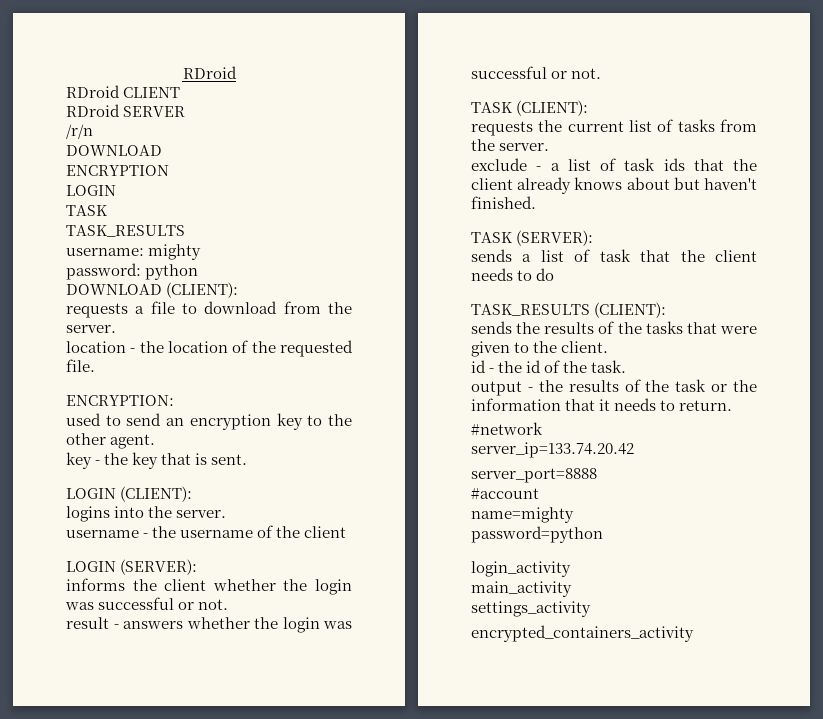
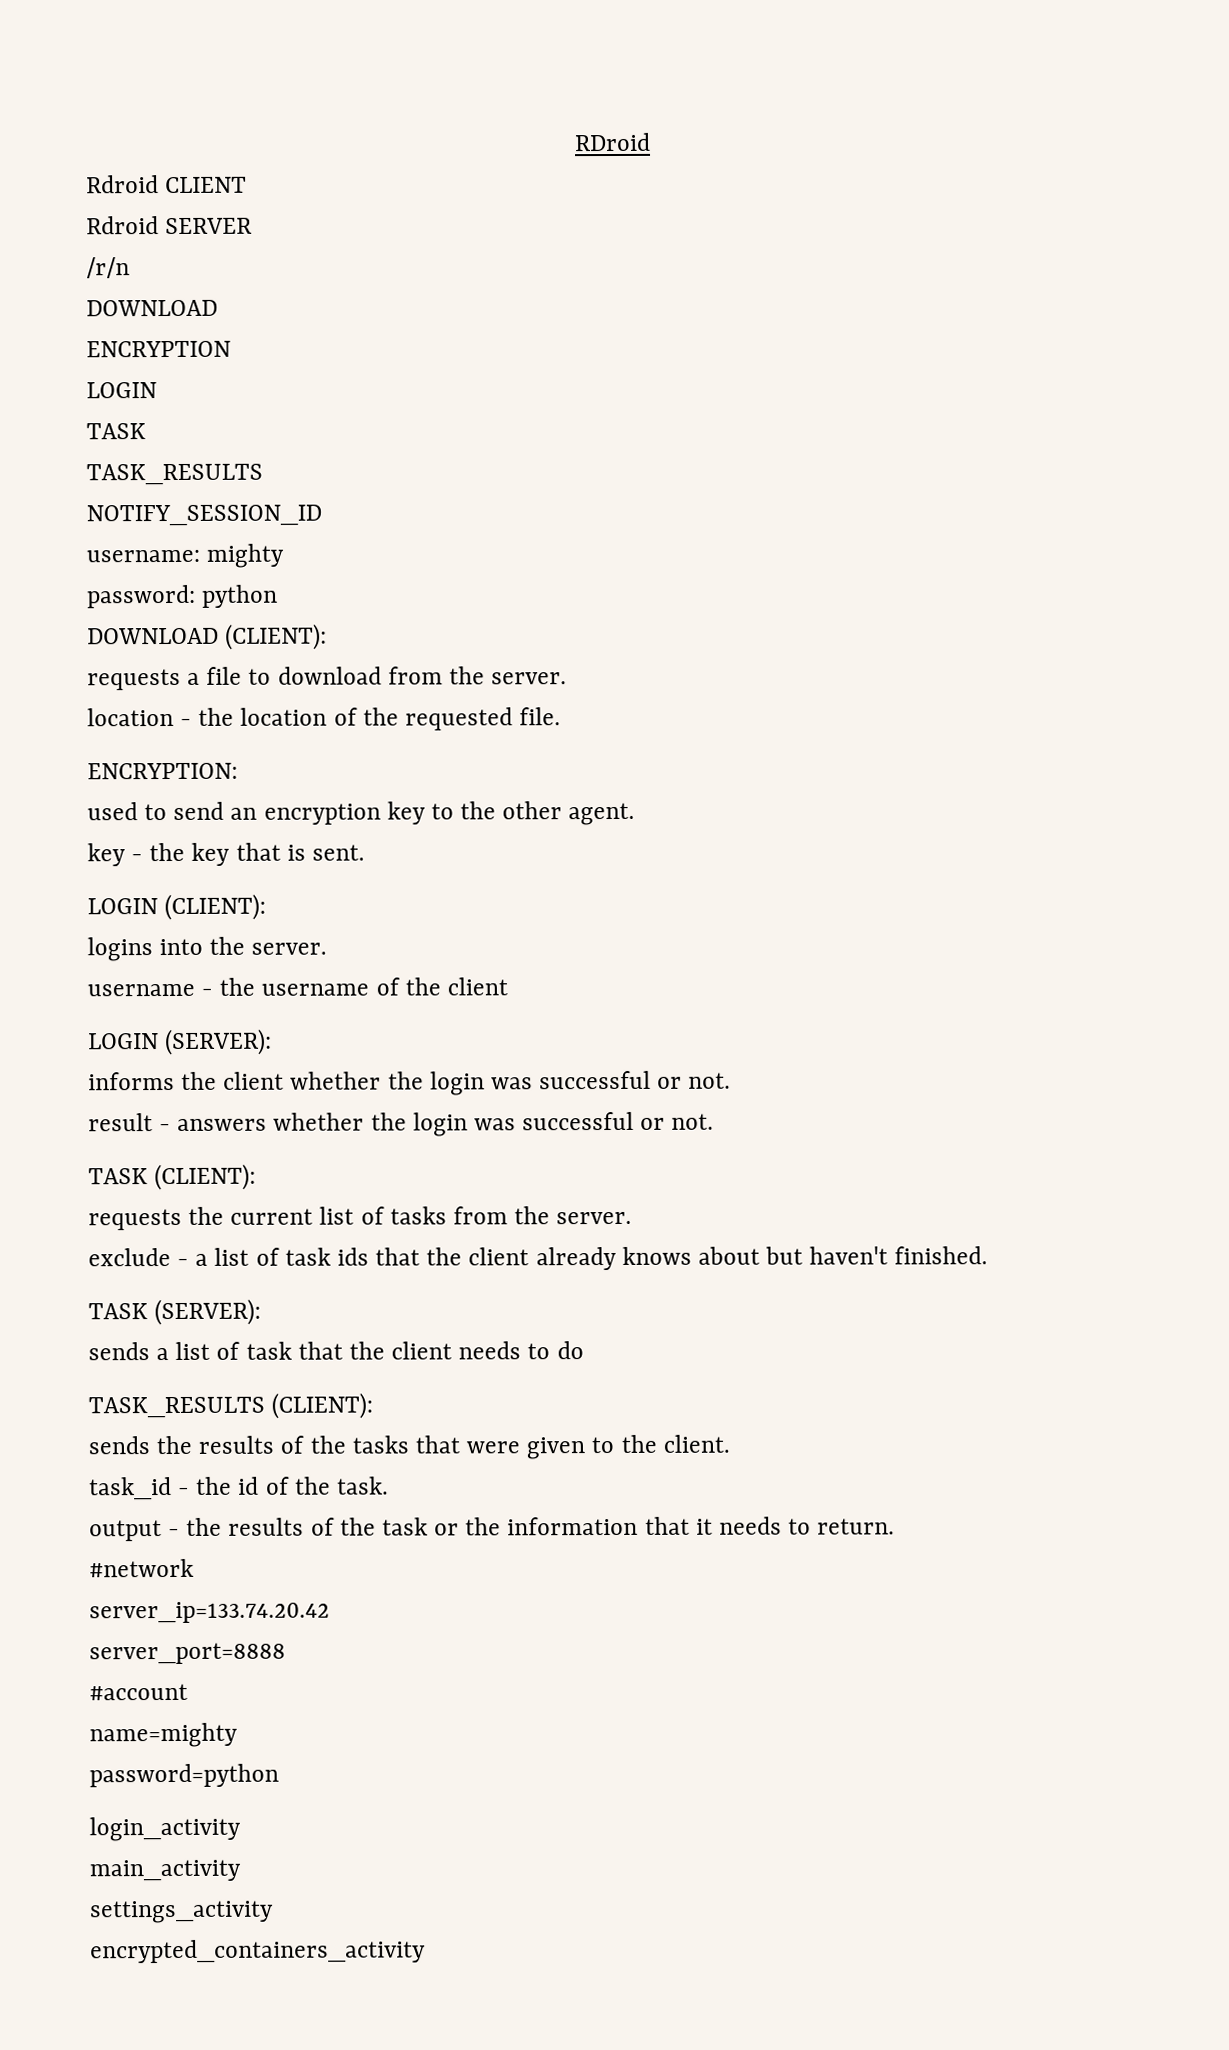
[66,85,120,98] RDroid -> [86,175,159,194] Rdroid
[66,104,120,117] RDroid -> [86,216,159,235] Rdroid
(185, 231) none -> [86,504,322,527] // NOTIFY_SESSION_ID
[471,360,486,373] id -> [89,1477,172,1501] task_id

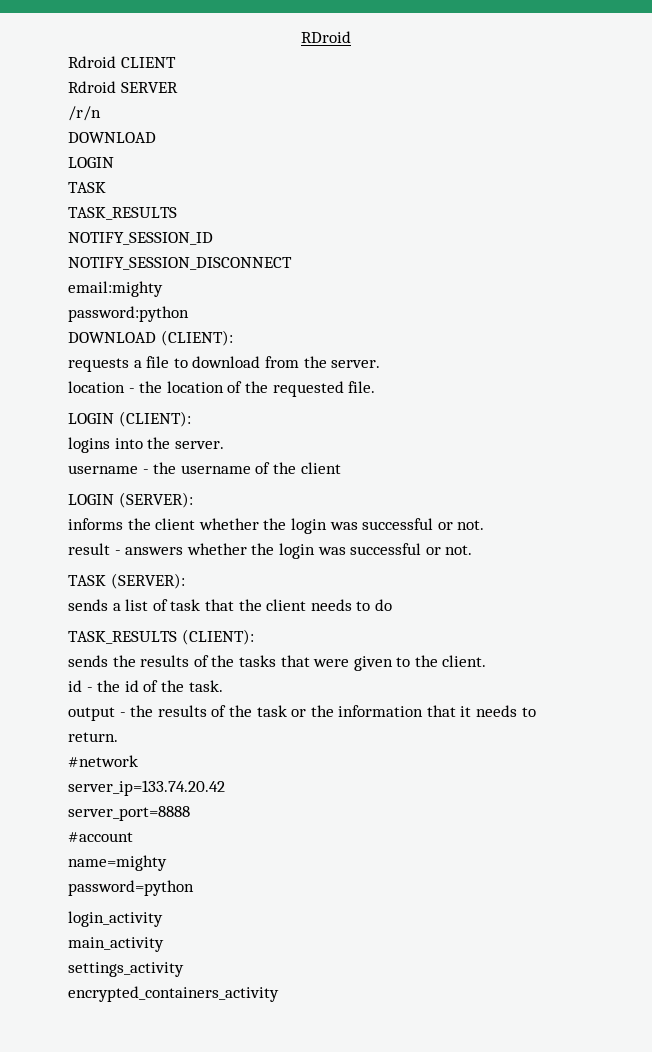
[86,340,231,358] // ENCRYPTION -> (156, 137) none
[86,543,285,568] [87,584,279,609] username: mighty // password: python -> [68,257,292,270] [68,281,163,297] [68,306,189,322] NOTIFY_SESSION_DISCONNECT // email:mighty // password:python
[87,762,238,780] [87,801,636,826] [87,842,365,867] // ENCRYPTION: // used to send an encryption key to the other agent. // key - the key that is sent. -> (376, 387) none
[88,1163,257,1191] [88,1206,633,1231] [88,1246,989,1271] // TASK (CLIENT): // requests the current list of tasks from the server. // exclude - a list of task ids that the client already knows about but haven't finished. -> (473, 550) none
[89,1477,172,1501] task_id -> [68,680,82,692] id

